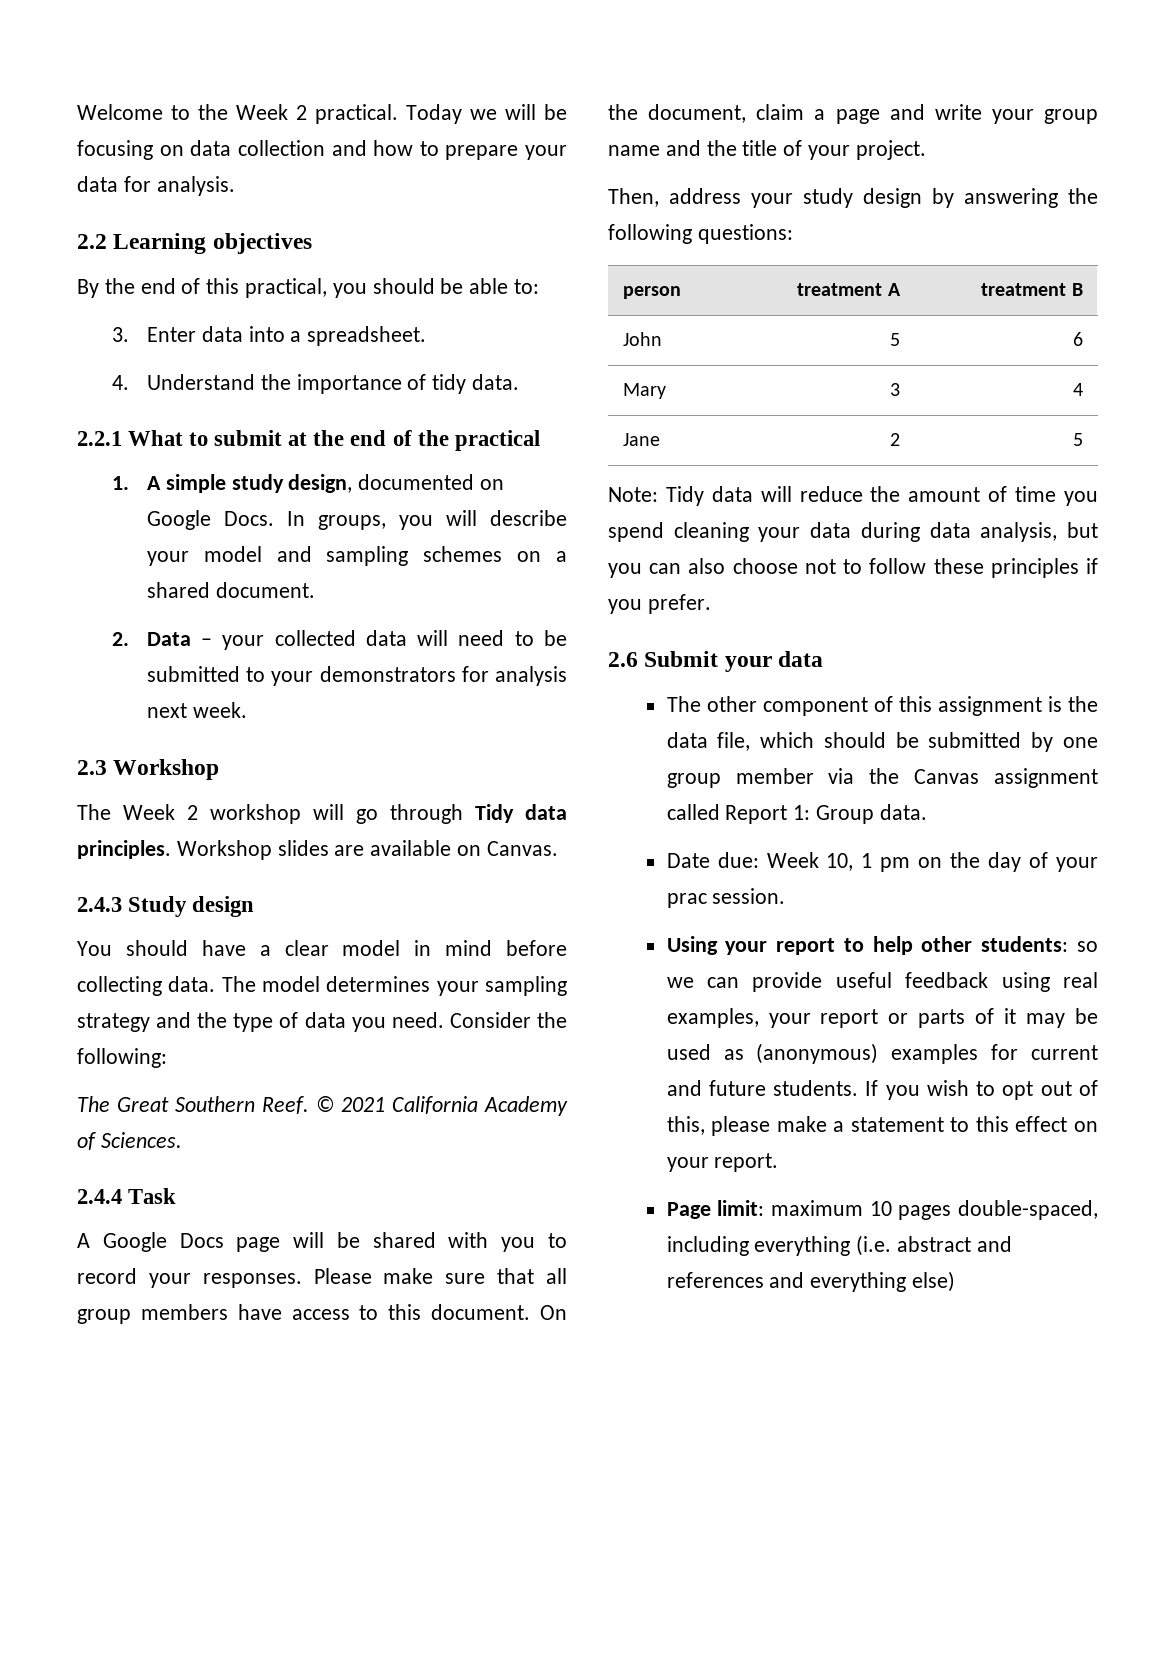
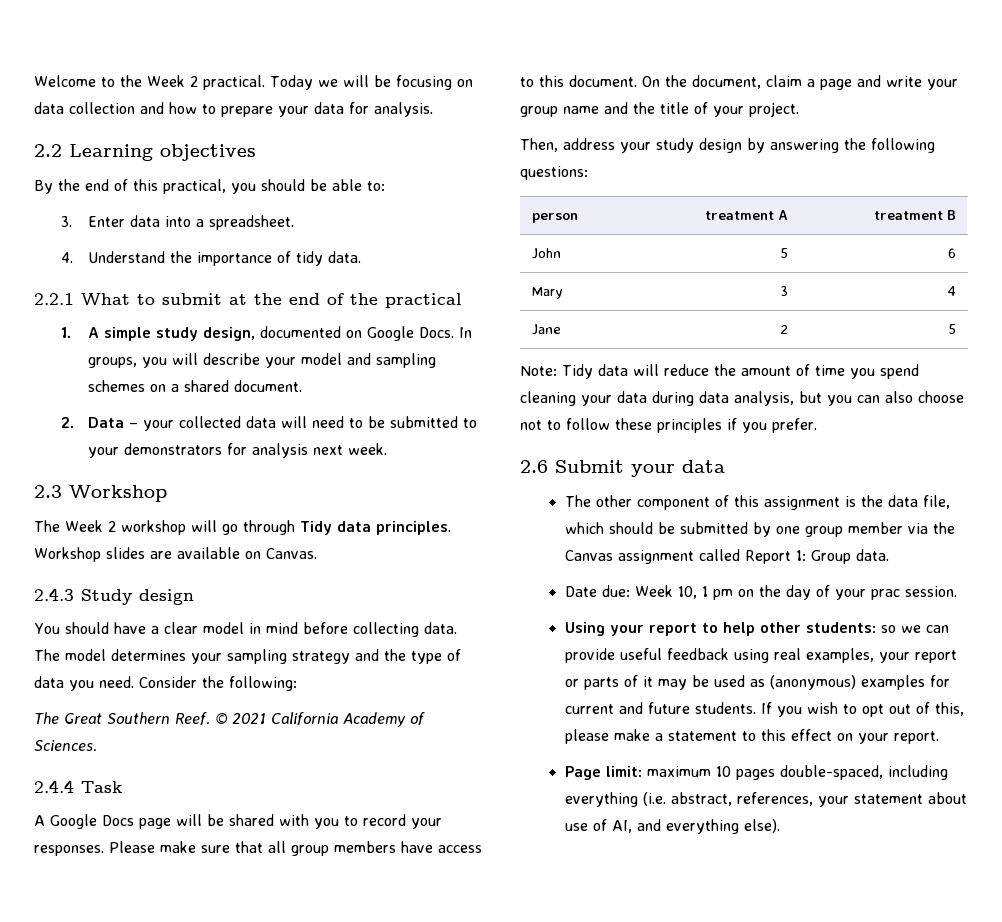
[897,1236,1012,1252] [666,1272,764,1288] abstract and references -> [670,792,967,807] [564,819,632,833] abstract, references, your statement about use of AI,
[912,1271,956,1292] else) -> [743,819,780,833] else).

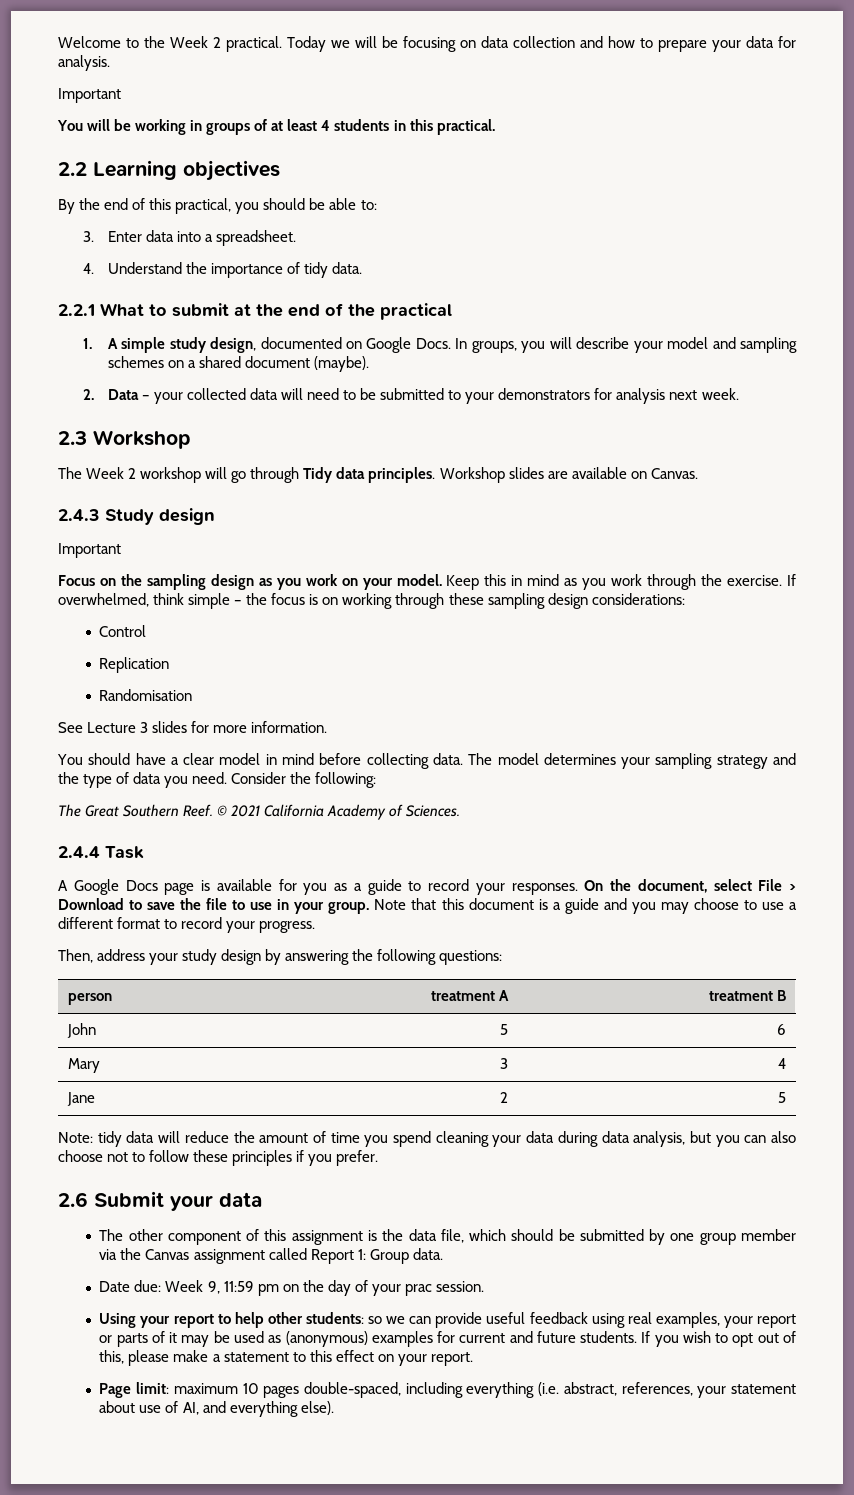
(433, 109) none -> [58,88,121,103] [57,119,495,135] // Important // You will be working in groups of at least 4 students in this practical.
[233,380,302,392] document. -> [244,356,369,372] document (maybe).
(194, 597) none -> [58,543,121,558] [58,574,797,590] [58,593,685,609] [99,625,147,637] [99,657,170,673] [99,689,193,701] [58,721,328,733] // Important // Focus on the sampling design as you work on your model. Keep this in mind as you work through the exercise. If overwhelmed, think simple – the focus is on working through these sampling design considerations: // Control // Replication // Randomisation // See Lecture 3 slides for more information.
[176,814,442,829] [34,841,482,856] [520,75,958,90] [520,102,799,117] will be shared with you to record your responses. Please make sure that all group members have access to this document. On the document, claim a page and write your group name and the title of your project. -> [201,879,796,895] [58,898,798,914] [58,917,316,933] is available for you as a guide to record your responses. On the document, select File > Download to save the file to use in your group. Note that this document is a guide and you may choose to use a different format to record your progress.
[562,364,593,379] Tidy -> [97,1131,122,1147] tidy
[677,586,708,599] 10, 1 -> [207,1281,254,1294] 9, 11:59

